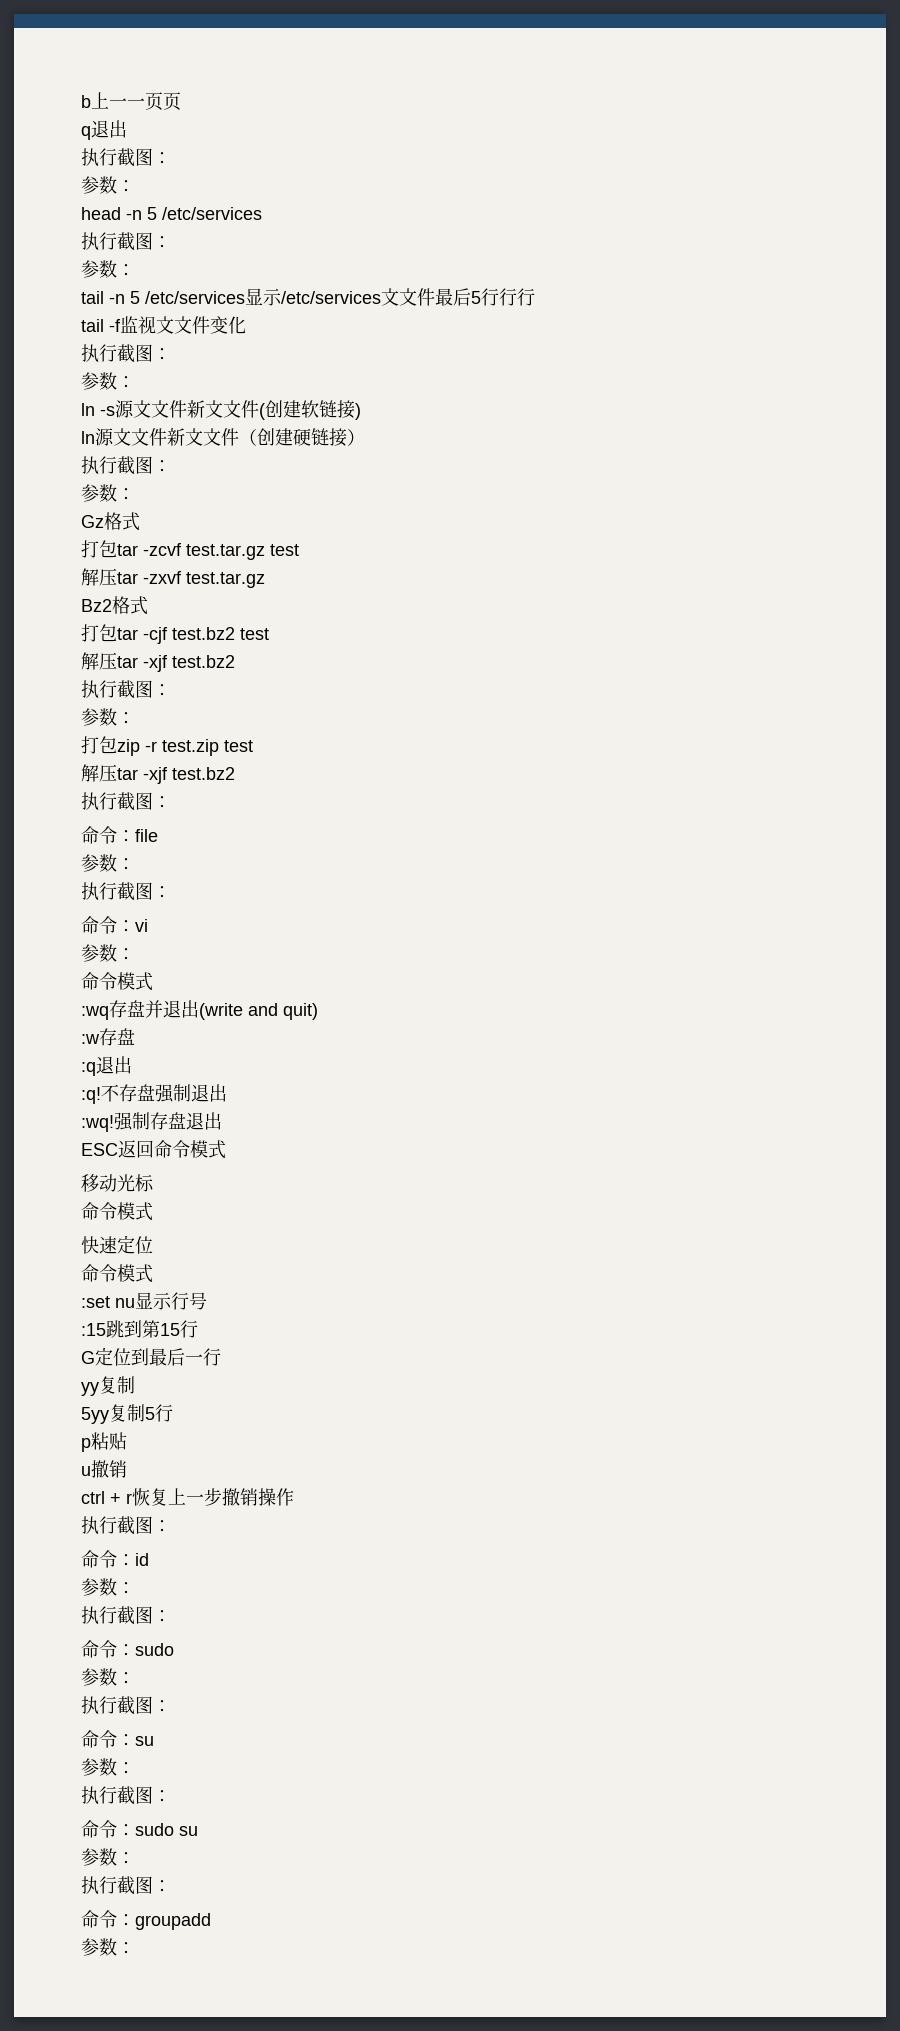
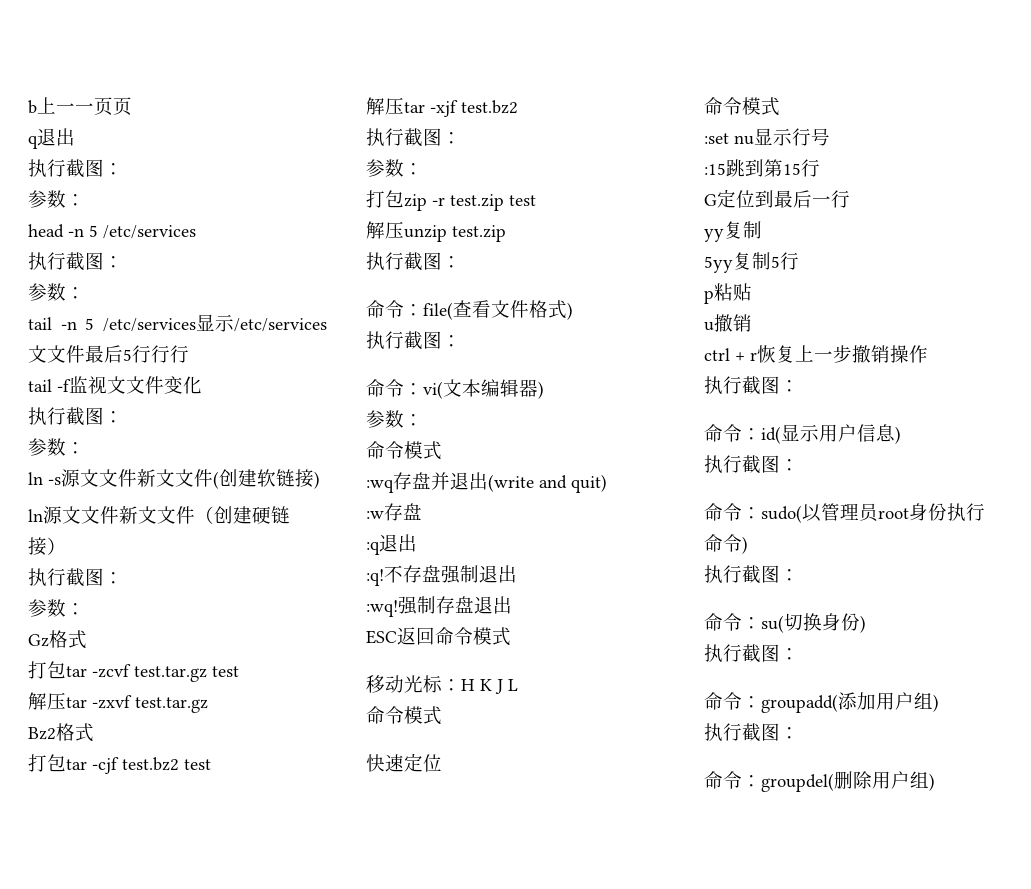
[117,767,235,784] [81,792,171,811] [81,826,158,844] [81,854,135,872] [81,882,171,901] [81,916,148,934] tar -xjf test.bz2 // 执行截图： // 命令：file // 参数： // 执行截图： // 命令：vi -> [404,225,506,242] [366,252,461,271] [366,300,573,320] [366,331,461,350] [366,379,544,399] unzip test.zip // 执行截图： // 命令：file(查看文件格式) // 执行截图： // 命令：vi(文本编辑器)
(154, 1183) none -> [442,679,518,694] ：H K J L
[135,1553,149,1566] [81,1578,135,1596] [81,1606,171,1625] [81,1640,174,1658] [81,1668,135,1686] [81,1696,171,1715] [81,1730,154,1748] [81,1758,135,1776] [81,1786,171,1805] [81,1820,198,1838] [81,1848,135,1866] [81,1876,171,1895] [81,1910,211,1930] [81,1938,135,1956] id // 参数： // 执行截图： // 命令：sudo // 参数： // 执行截图： // 命令：su // 参数： // 执行截图： // 命令：sudo su // 参数： // 执行截图： // 命令：groupadd // 参数： -> [761,424,901,444] [704,455,799,474] [704,503,985,523] [704,534,748,554] [704,565,799,584] [704,613,866,633] [704,644,799,663] [704,692,939,713] [704,723,799,742] [704,771,935,792] id(显示用户信息) // 执行截图： // 命令：sudo(以管理员root身份执行命令) // 执行截图： // 命令：su(切换身份) // 执行截图： // 命令：groupadd(添加用户组) // 执行截图： // 命令：groupdel(删除用户组)

